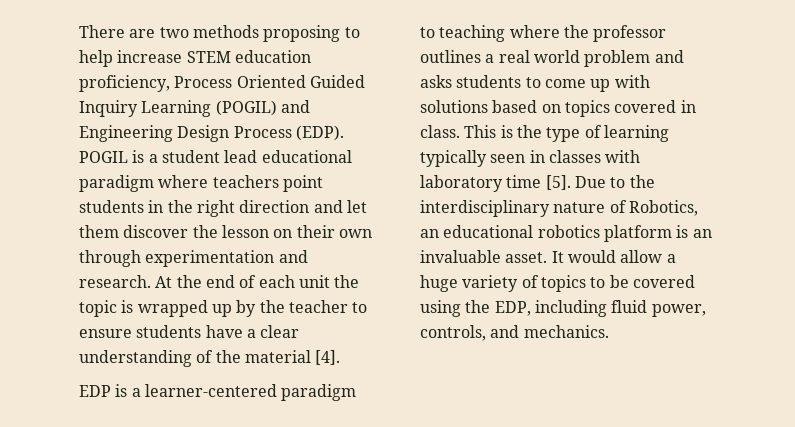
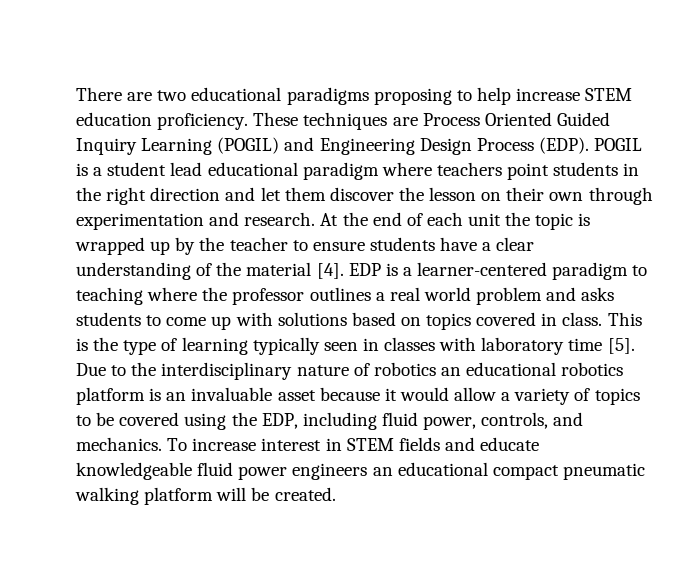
[192,25,259,38] methods -> [191,87,369,105] educational paradigms
[79,75,170,92] proficiency, -> [157,112,418,130] proficiency. These techniques are
(341, 357) // -> (344, 271) none
[628,200,698,216] Robotics, -> [373,362,436,376] robotics
[505,251,564,263] asset. It -> [277,387,397,401] asset because it
[420,275,458,292] huge -> (511, 396) none
(609, 331) none -> [167,437,540,451] [76,462,645,480] [75,487,336,505] To increase interest in STEM fields and educate knowledgeable fluid power engineers an educational compact pneumatic walking platform will be created.

